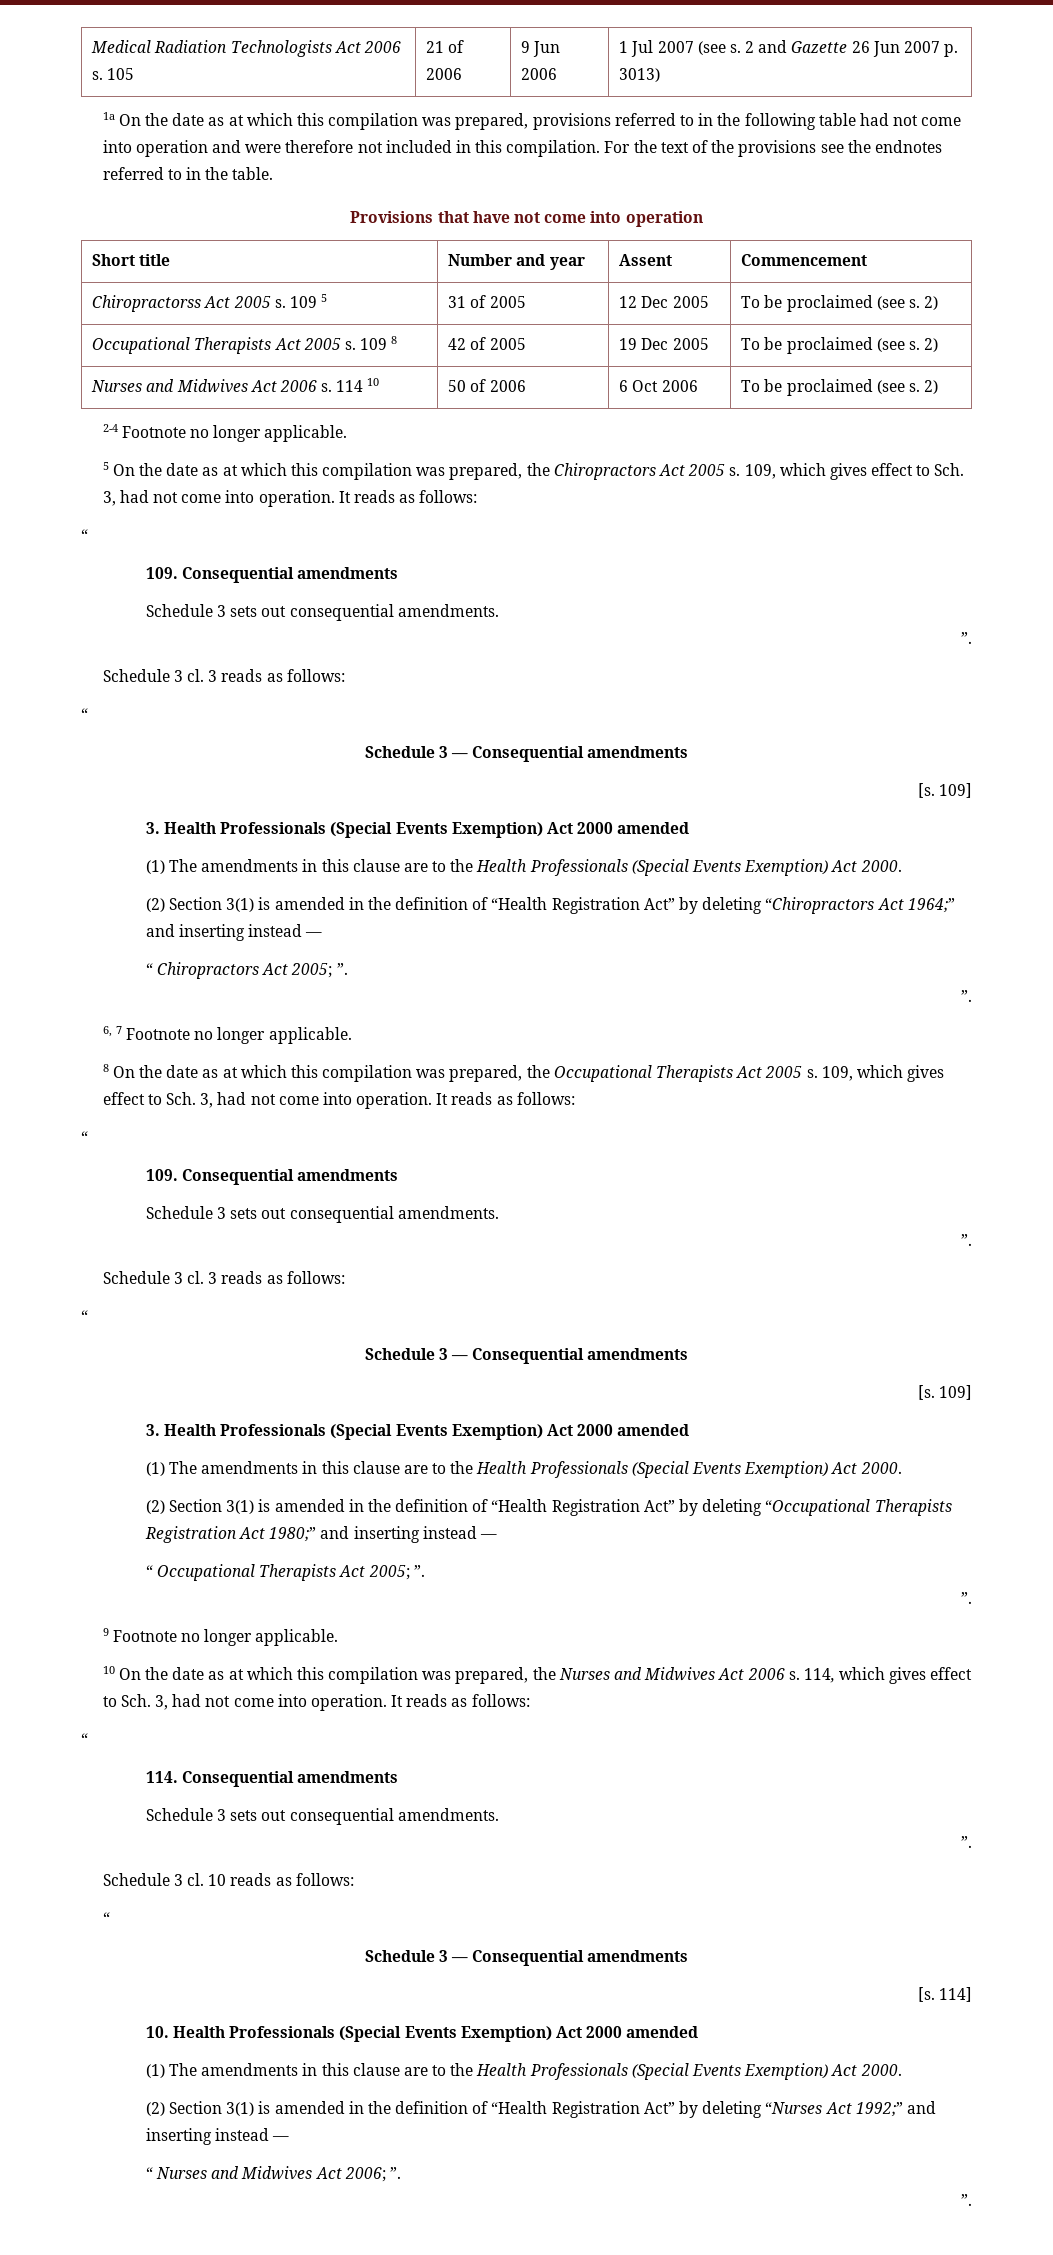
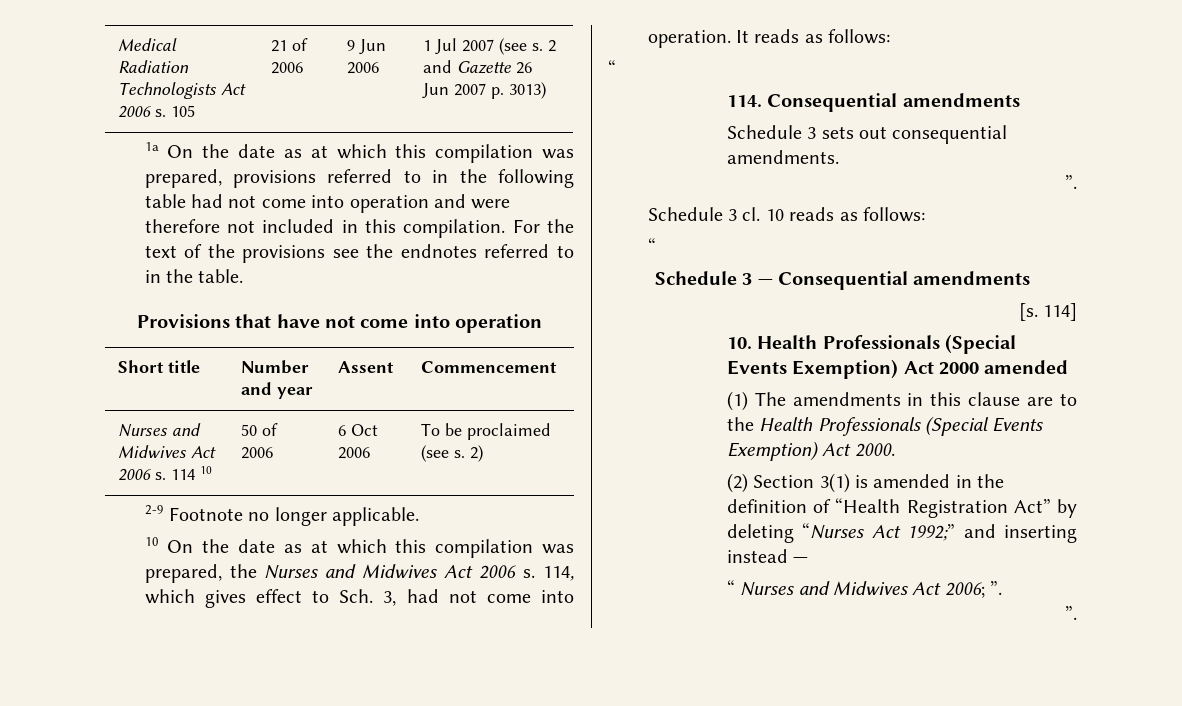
[92,294,328,312] [448,295,526,308] [619,296,709,308] [741,295,939,312] [92,336,398,354] [448,337,526,350] [619,338,709,350] [741,337,939,354] // Chiropractorss Act 2005 s. 109 5 | 31 of 2005 | 12 Dec 2005 | To be proclaimed (see s. 2) // Occupational Therapists Act 2005 s. 109 8 | 42 of 2005 | 19 Dec 2005 | To be proclaimed (see s. 2) -> (557, 367) none
[102,424,348,442] [102,462,965,480] [102,490,478,507] [81,529,88,541] [145,567,399,583] [145,604,499,621] [961,632,972,644] [102,669,345,682] [81,708,88,720] [364,746,689,762] [917,783,972,798] [145,822,690,838] [145,859,902,876] [145,897,955,914] [145,924,323,941] [145,962,348,979] [961,990,972,1002] [102,1026,352,1044] [102,1064,945,1082] [102,1092,575,1109] [81,1131,88,1143] [145,1169,399,1185] [145,1206,499,1223] [961,1234,972,1246] [102,1271,345,1284] [81,1310,88,1322] [364,1348,689,1364] [917,1385,972,1400] [145,1424,690,1440] [145,1461,902,1478] [145,1499,952,1516] [144,1526,497,1543] [145,1564,425,1581] [961,1592,972,1604] [102,1628,109,1636] 2-4 Footnote no longer applicable. // 5 On the date as at which this compilation was prepared, the Chiropractors Act 2005 s. 109, which gives effect to Sch. 3, had not come into operation. It reads as follows: // “ // 109. Consequential amendments // Schedule 3 sets out consequential amendments. // ”. // Schedule 3 cl. 3 reads as follows: // “ // Schedule 3 — Consequential amendments // [s. 109] // 3. Health Professionals (Special Events Exemption) Act 2000 amended // (1) The amendments in this clause are to the Health Professionals (Special Events Exemption) Act 2000. // (2) Section 3(1) is amended in the definition of “Health Registration Act” by deleting “Chiropractors Act 1964;” and inserting instead — // “ Chiropractors Act 2005; ”. // ”. // 6, 7 Footnote no longer applicable. // 8 On the date as at which this compilation was prepared, the Occupational Therapists Act 2005 s. 109, which gives effect to Sch. 3, had not come into operation. It reads as follows: // “ // 109. Consequential amendments // Schedule 3 sets out consequential amendments. // ”. // Schedule 3 cl. 3 reads as follows: // “ // Schedule 3 — Consequential amendments // [s. 109] // 3. Health Professionals (Special Events Exemption) Act 2000 amended // (1) The amendments in this clause are to the Health Professionals (Special Events Exemption) Act 2000. // (2) Section 3(1) is amended in the definition of “Health Registration Act” by deleting “Occupational Therapists Registration Act 1980;” and inserting instead — // “ Occupational Therapists Act 2005; ”. // ”. // 9 -> [144,505,164,515] 2-9

